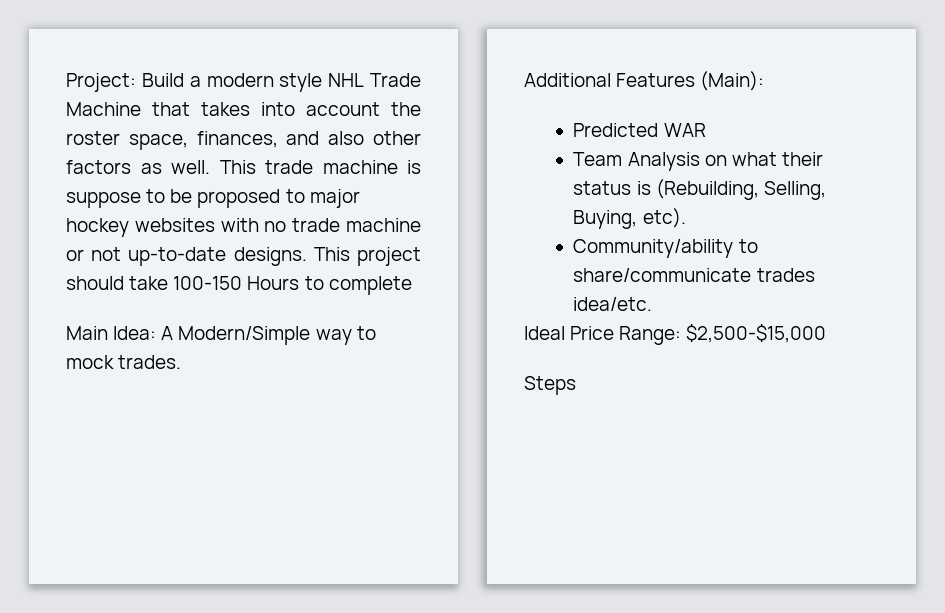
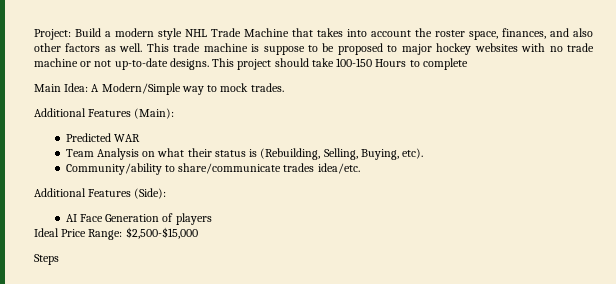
(653, 304) none -> [34,188,167,199] [65,213,212,225] // Additional Features (Side): // AI Face Generation of players

